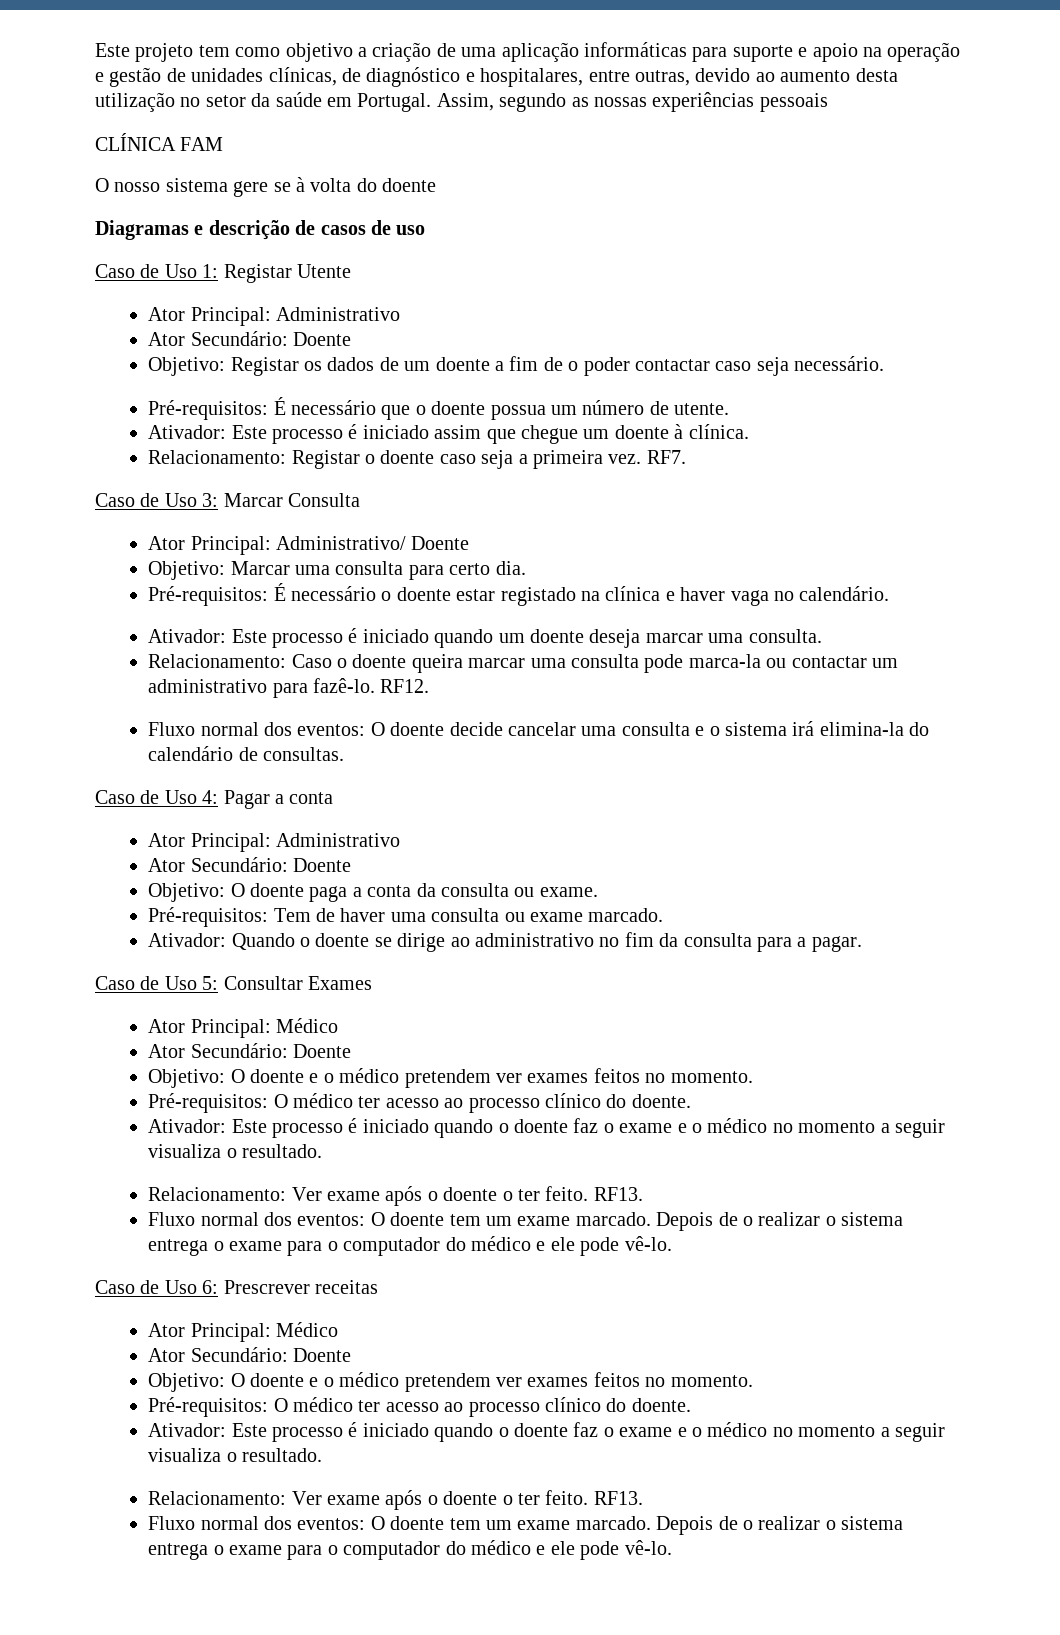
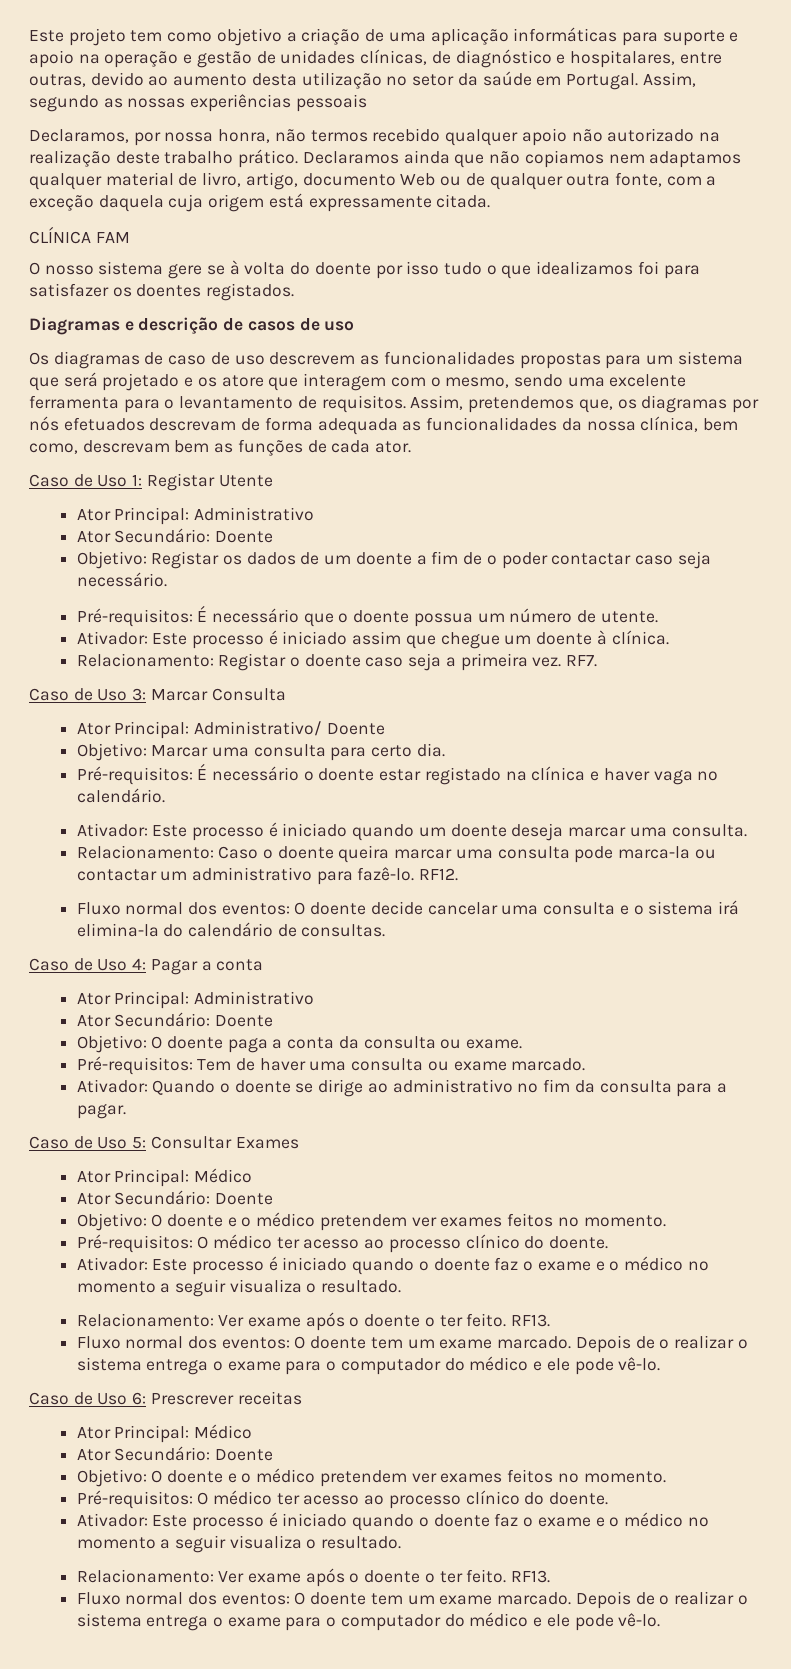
(828, 102) none -> [29,128,720,146] [29,149,742,168] [29,172,717,190] [29,193,491,212] // Declaramos, por nossa honra, não termos recebido qualquer apoio não autorizado na realização deste trabalho prático. Declaramos ainda que não copiamos nem adaptamos qualquer material de livro, artigo, documento Web ou de qualquer outra fonte, com a exceção daquela cuja origem está expressamente citada.
(437, 185) none -> [375,261,700,279] [29,283,295,301] por isso tudo o que idealizamos foi para satisfazer os doentes registados.
(426, 230) none -> [29,351,743,369] [29,372,687,391] [29,395,759,413] [29,416,738,435] [29,439,412,456] // Os diagramas de caso de uso descrevem as funcionalidades propostas para um sistema que será projetado e os atore que interagem com o mesmo, sendo uma excelente ferramenta para o levantamento de requisitos. Assim, pretendemos que, os diagramas por nós efetuados descrevam de forma adequada as funcionalidades da nossa clínica, bem como, descrevam bem as funções de cada ator.

